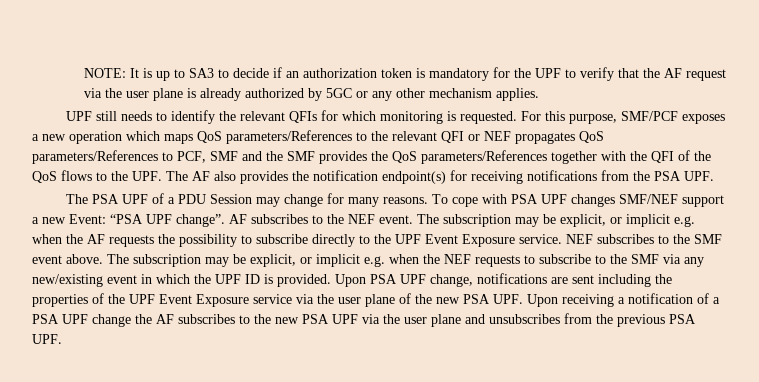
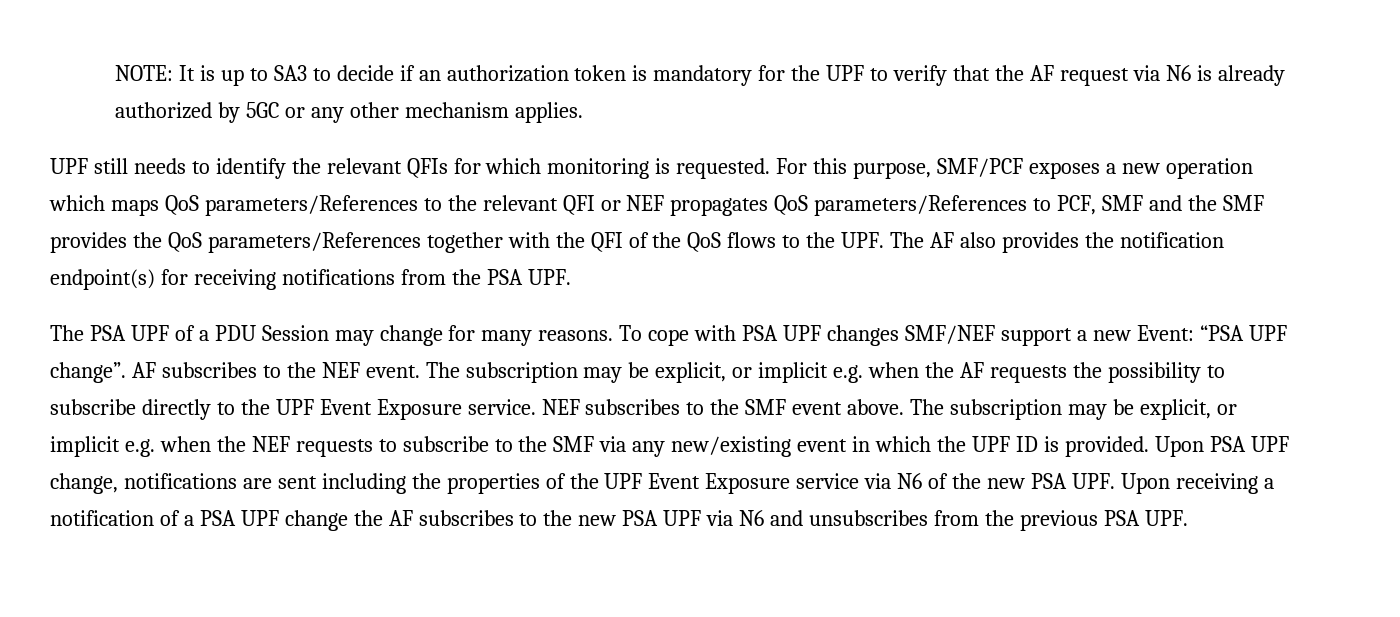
[104,88,183,101] the user plane -> [1165,65,1191,81] N6
[317,294,395,307] the user plane -> [897,473,923,489] N6
[383,314,461,327] the user plane -> [739,510,765,526] N6

